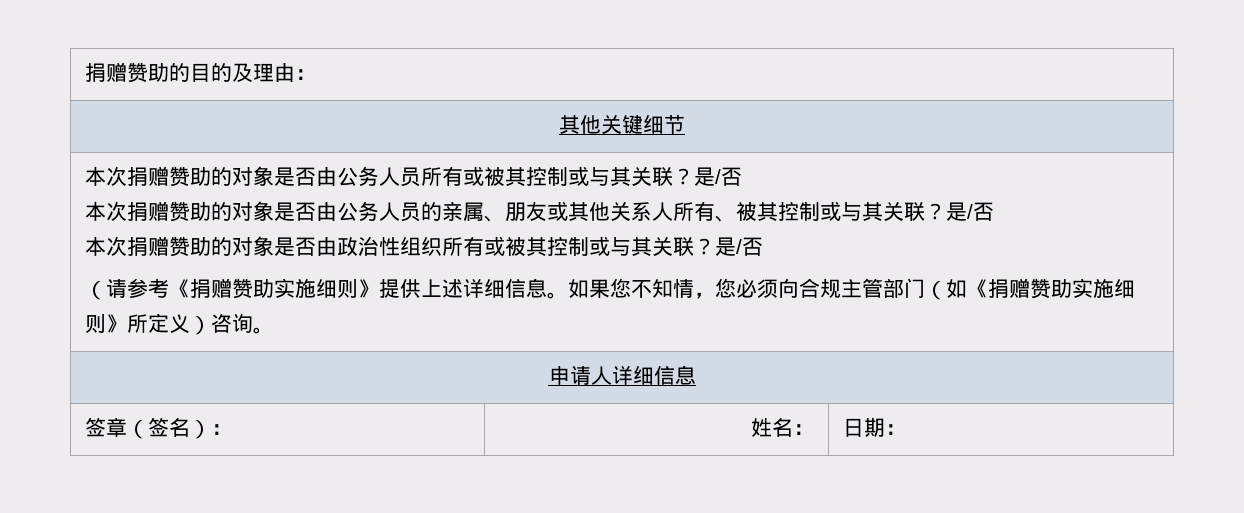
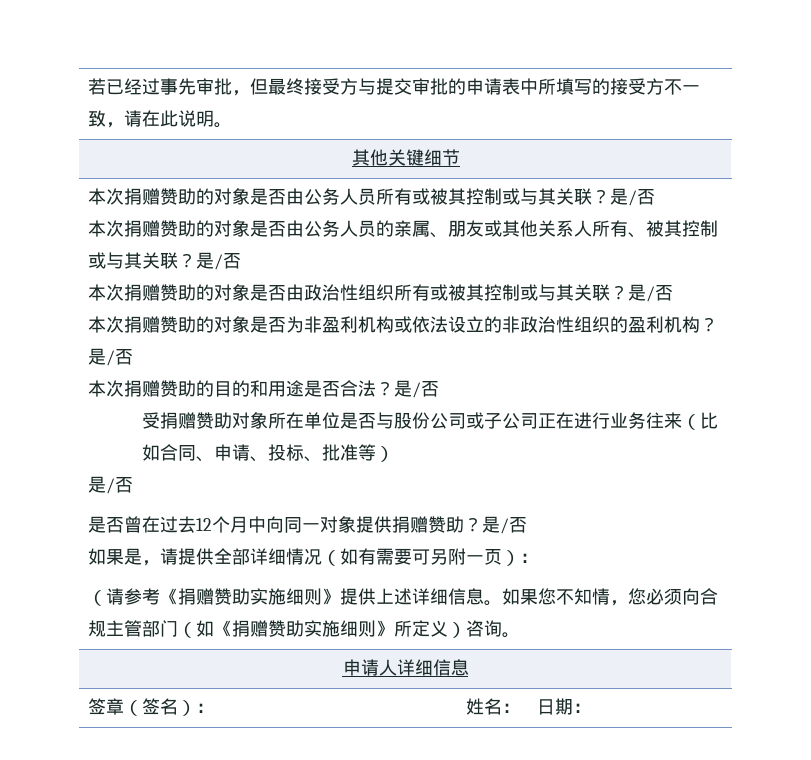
[84,62,316,83] 捐赠赞助的目的及理由： -> [87,78,700,96] [87,110,232,128] 若已经过事先审批，但最终接受方与提交审批的申请表中所填写的接受方不一致，请在此说明。
(763, 246) none -> [87,316,718,333] [87,348,133,366] [87,380,439,398] [141,412,718,430] [141,444,394,462] [87,476,133,494] [87,516,527,534] [87,548,538,566] // 本次捐赠赞助的对象是否为非盈利机构或依法设立的非政治性组织的盈利机构？是/否 // 本次捐赠赞助的目的和用途是否合法？是/否 // 受捐赠赞助对象所在单位是否与股份公司或子公司正在进行业务往来（比如合同、申请、投标、批准等） // 是/否 // 是否曾在过去12个月中向同一对象提供捐赠赞助？是/否 // 如果是，请提供全部详细情况（如有需要可另附一页）：

